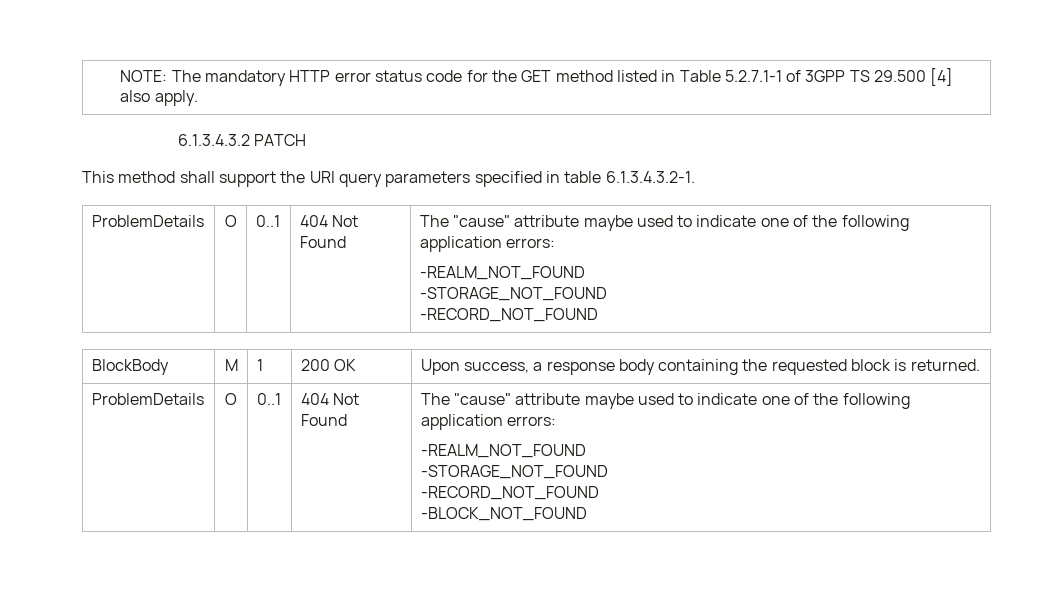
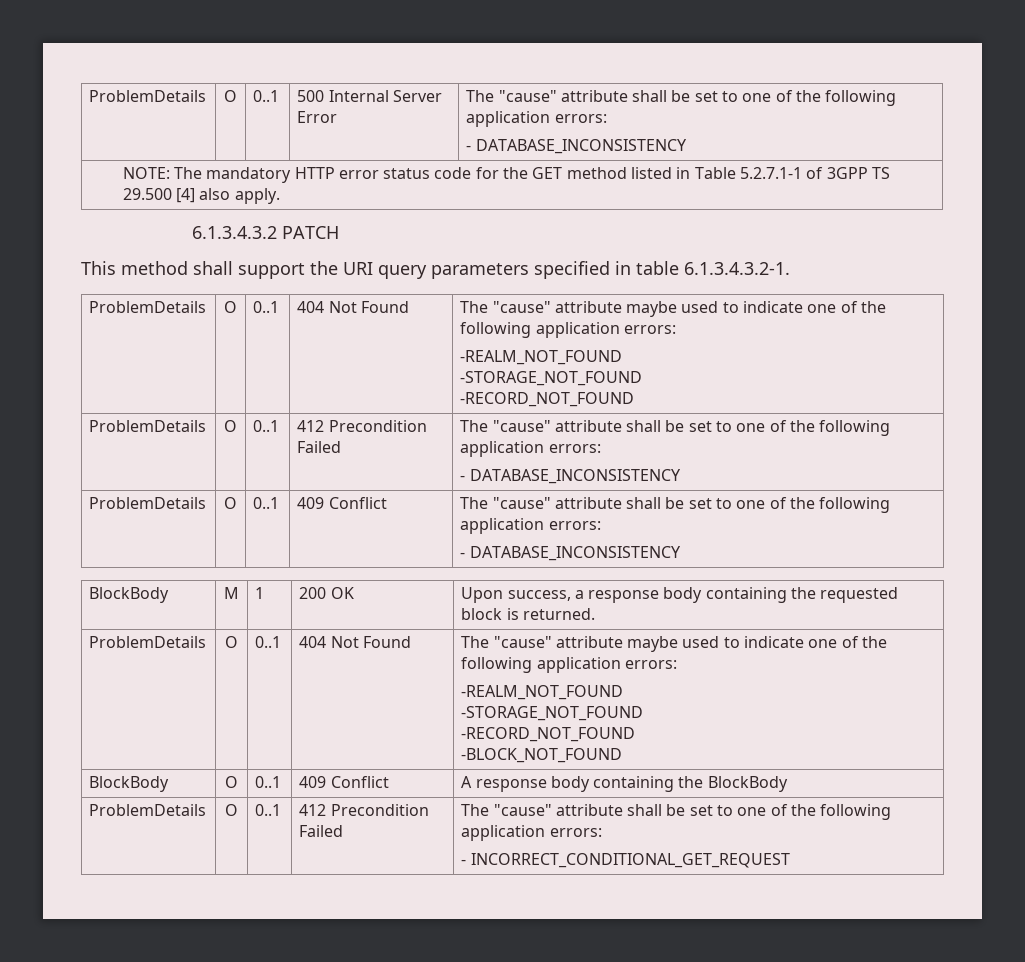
(120, 76) none -> [89,90,207,102] [224,90,237,102] [253,90,280,102] [297,90,442,102] [297,111,338,123] [466,90,897,106] [466,111,607,127] [466,139,687,154] ProblemDetails | O | 0..1 | 500 Internal Server Error | The "cause" attribute shall be set to one of the following application errors: // - DATABASE_INCONSISTENCY //
(598, 315) none -> [89,420,207,432] [224,420,237,432] [253,420,280,432] [297,420,427,432] [297,441,342,453] [460,420,891,436] [460,441,601,457] [460,469,681,484] [89,497,207,509] [224,497,237,509] [253,497,280,509] [297,497,387,509] [460,497,891,513] [460,518,601,534] [460,546,681,561] // ProblemDetails | O | 0..1 | 412 Precondition Failed | The "cause" attribute shall be set to one of the following application errors: // - DATABASE_INCONSISTENCY // ProblemDetails | O | 0..1 | 409 Conflict | The "cause" attribute shall be set to one of the following application errors: // - DATABASE_INCONSISTENCY
(587, 514) none -> [89,776,170,792] [225,776,238,788] [255,776,282,788] [299,776,389,788] [461,776,788,792] [89,804,207,816] [225,804,238,816] [255,804,282,816] [299,804,429,816] [299,825,344,837] [461,804,892,820] [461,825,602,841] [461,853,790,868] // BlockBody | O | 0..1 | 409 Conflict | A response body containing the BlockBody // ProblemDetails | O | 0..1 | 412 Precondition Failed | The "cause" attribute shall be set to one of the following application errors: // - INCORRECT_CONDITIONAL_GET_REQUEST

